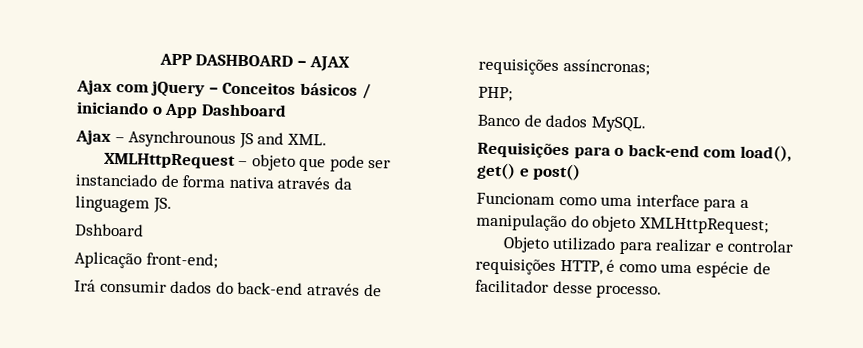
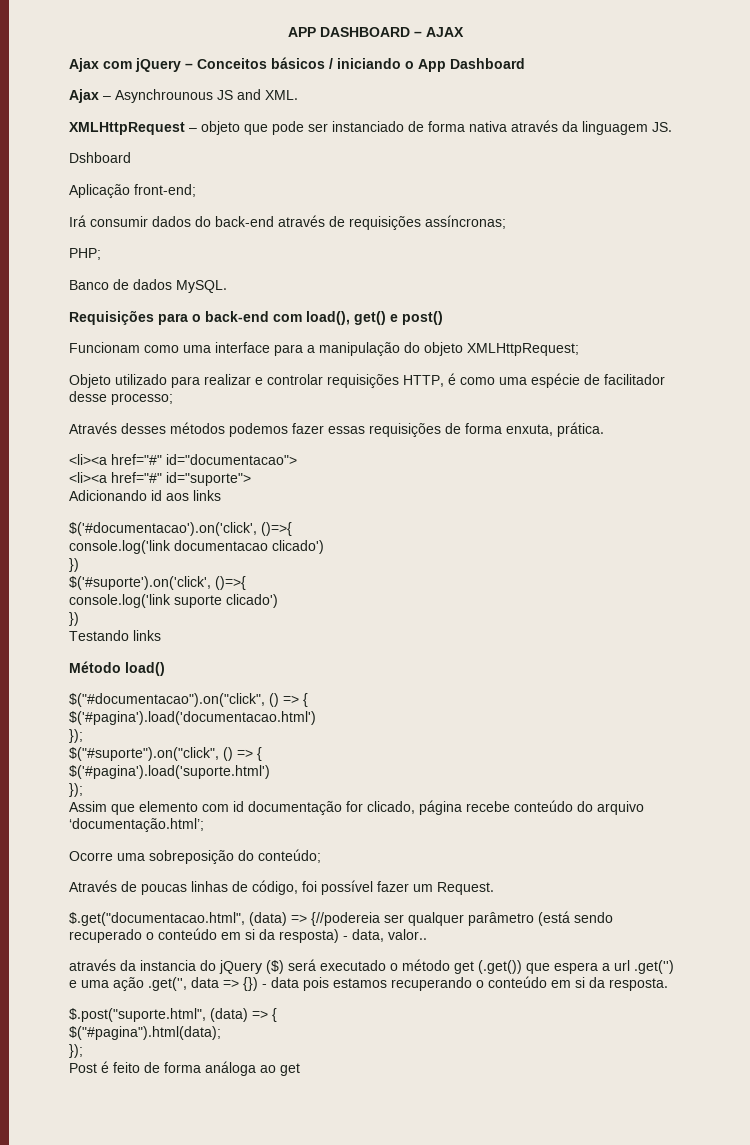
[596,284,663,299] processo. -> [111,393,173,405] [69,422,604,437] [69,454,297,465] [69,472,251,486] [69,490,221,501] [69,522,292,536] [69,540,324,554] [69,558,79,572] [69,576,246,590] [69,594,278,608] [69,612,79,626] [69,630,161,641] [69,661,165,676] [69,693,308,707] [69,711,316,725] [69,729,83,743] [69,747,262,761] [69,765,270,779] [69,783,83,797] [69,800,644,815] [69,818,204,832] [69,849,321,864] [69,880,494,895] [69,911,613,926] [69,928,427,943] [69,959,674,974] [69,976,668,991] [69,1008,277,1022] [69,1026,221,1040] [69,1044,83,1058] [69,1061,300,1076] processo; // Através desses métodos podemos fazer essas requisições de forma enxuta, prática. // <li><a href="#" id="documentacao"> // <li><a href="#" id="suporte"> // Adicionando id aos links // $('#documentacao').on('click', ()=>{ // console.log('link documentacao clicado') // }) // $('#suporte').on('click', ()=>{ // console.log('link suporte clicado') // }) // Testando links // Método load() // $("#documentacao").on("click", () => { // $('#pagina').load('documentacao.html') // }); // $("#suporte").on("click", () => { // $('#pagina').load('suporte.html') // }); // Assim que elemento com id documentação for clicado, página recebe conteúdo do arquivo ‘documentação.html’; // Ocorre uma sobreposição do conteúdo; // Através de poucas linhas de código, foi possível fazer um Request. // $.get("documentacao.html", (data) => {//podereia ser qualquer parâmetro (está sendo recuperado o conteúdo em si da resposta) - data, valor.. // através da instancia do jQuery ($) será executado o método get (.get()) que espera a url .get('') e uma ação .get('', data => {}) - data pois estamos recuperando o conteúdo em si da resposta. // $.post("suporte.html", (data) => { // $("#pagina").html(data); // }); // Post é feito de forma análoga ao get

